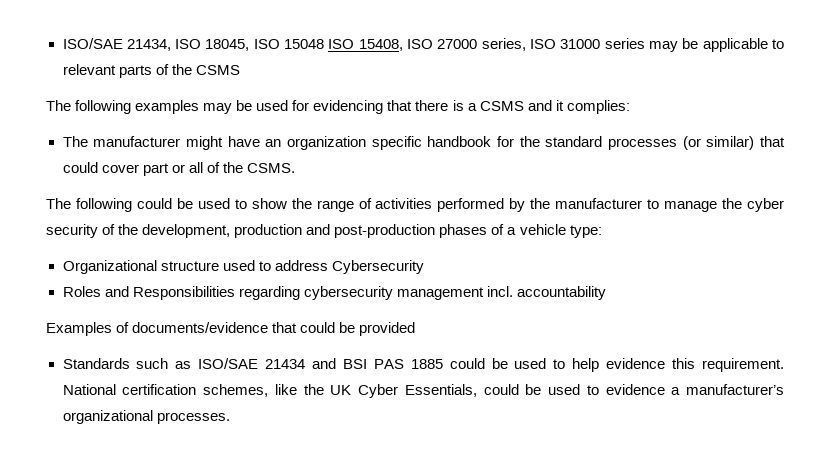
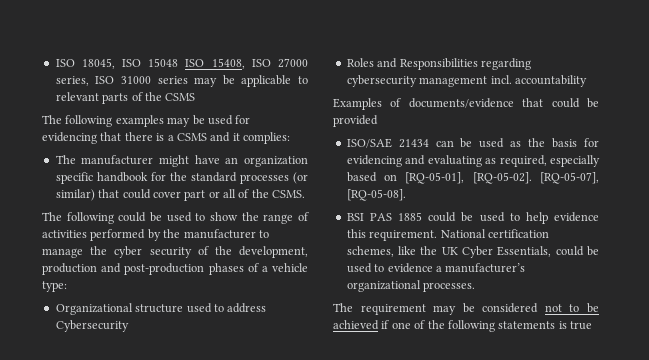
[62,38,171,51] ISO/SAE 21434, -> (55, 63) none
[62,358,337,369] Standards such as ISO/SAE 21434 and -> [346,138,599,148] [346,155,600,167] [346,172,599,184] [346,189,406,201] ISO/SAE 21434 can be used as the basis for evidencing and evaluating as required, especially based on [RQ-05-01], [RQ-05-02]. [RQ-05-07], [RQ-05-08]. //
(230, 418) none -> [333,303,599,315] [333,320,592,332] // The requirement may be considered not to be achieved if one of the following statements is true

